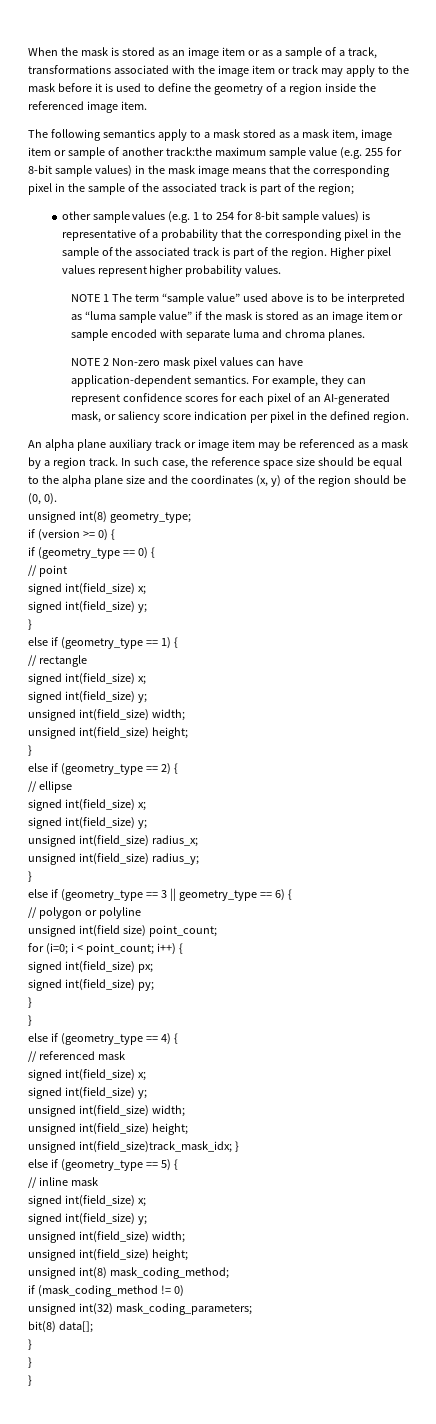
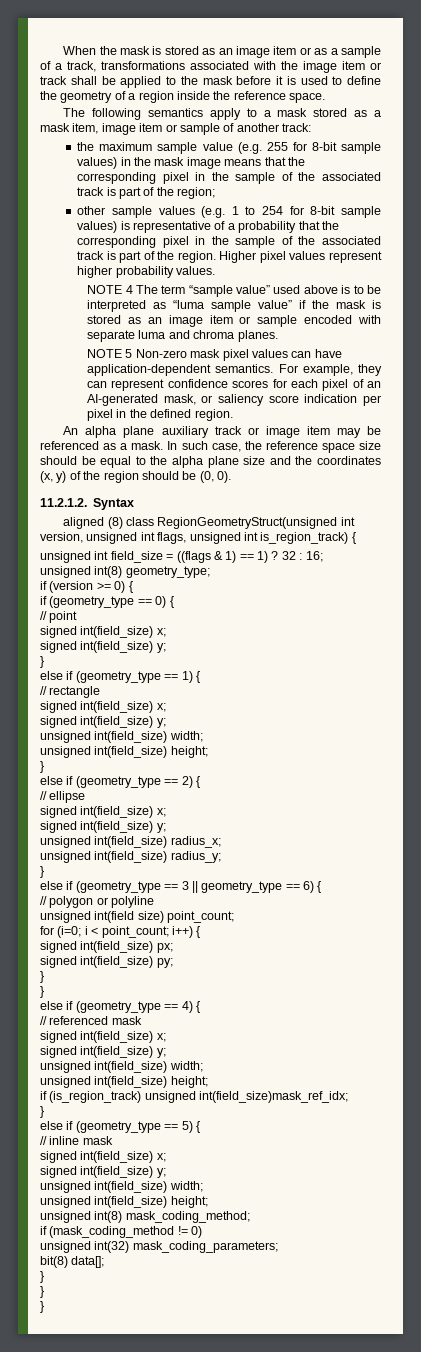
[320,65,375,77] may apply -> [70,76,162,88] shall be applied
[28,101,147,113] referenced image item. -> [233,91,325,103] reference space.
[165,147,212,156] track:the -> [282,123,311,132] [77,142,95,151] track: // the
[102,294,109,302] 1 -> [125,285,133,294] 4
[102,358,109,366] 2 -> [125,349,133,358] 5
[380,439,408,448] [28,457,118,469] mask by a region track. -> [131,441,164,450] mask.
(57, 499) none -> [40,498,135,510] [63,517,355,529] [40,532,356,544] [40,551,323,563] // 11.2.1.2. Syntax // aligned (8) class RegionGeometryStruct(unsigned int version, unsigned int flags, unsigned int is_region_track) { // unsigned int field_size = ((flags & 1) == 1) ? 32 : 16;
[28,1141,232,1153] unsigned int(field_size)track_mask_idx; -> [40,1091,349,1103] if (is_region_track) unsigned int(field_size)mask_ref_idx; //

